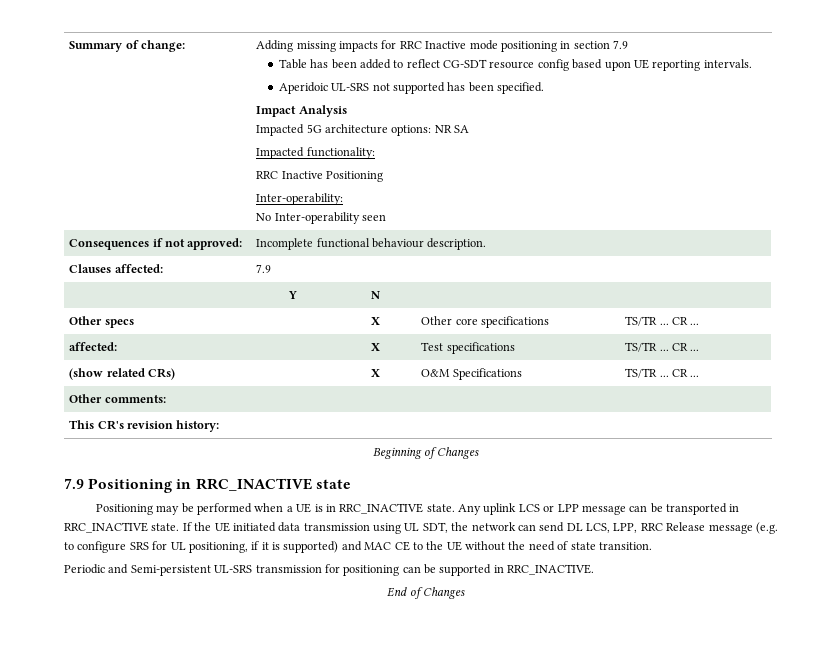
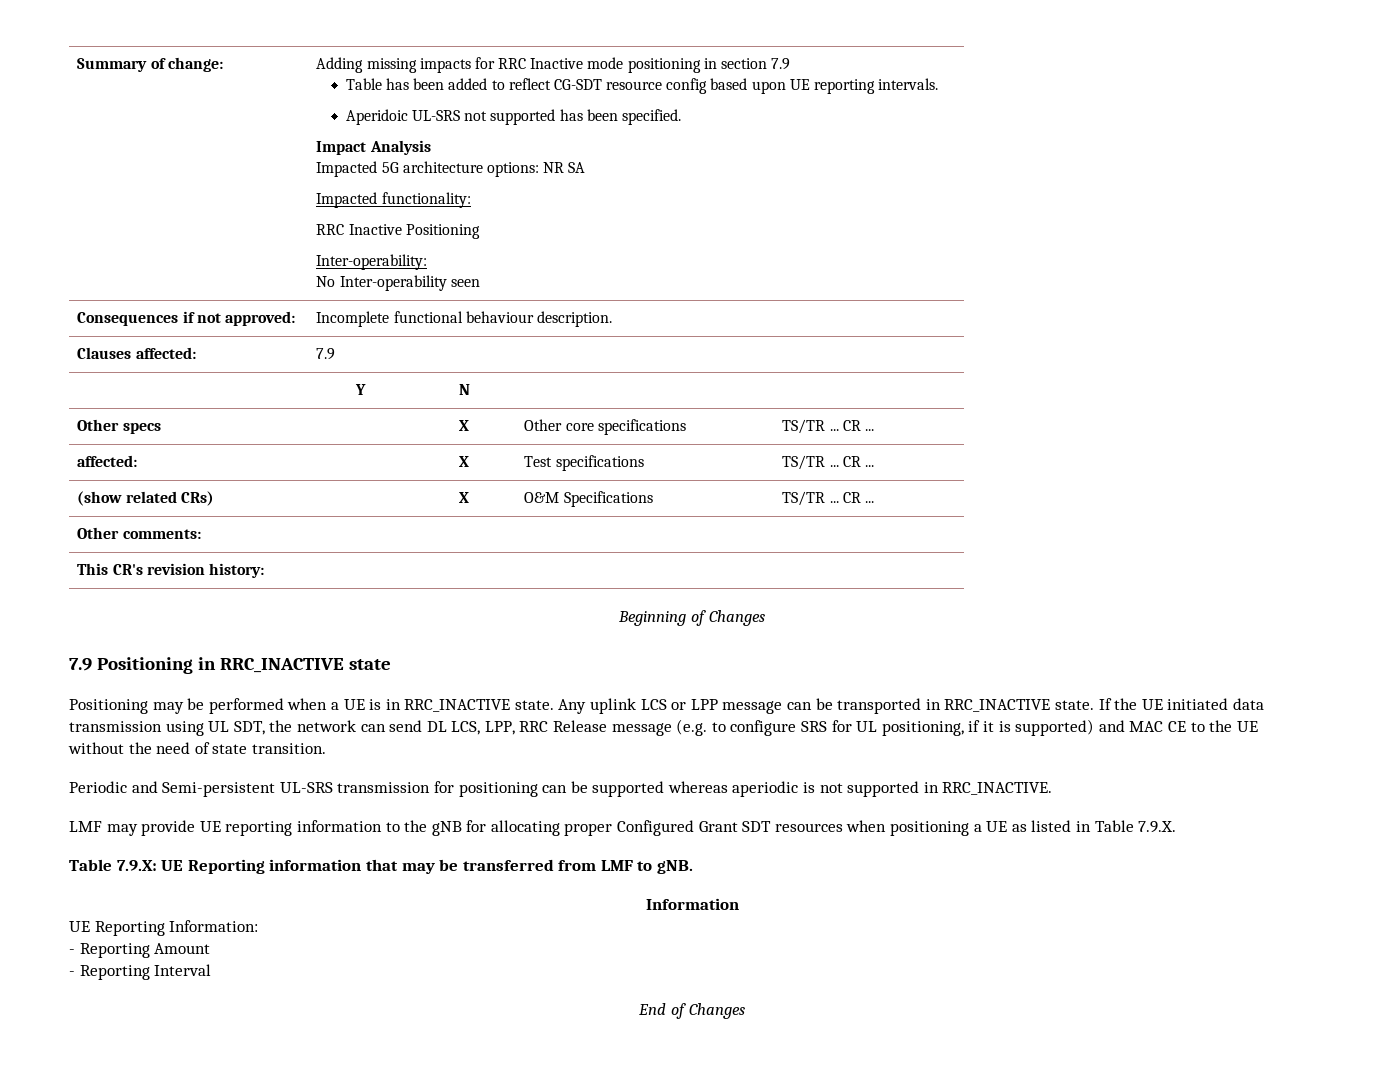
[493,564,595,575] in RRC_INACTIVE. -> [667,781,1053,797] [69,820,1177,836] [69,859,694,874] [645,898,739,910] [69,920,259,936] [69,943,211,958] [69,964,212,980] whereas aperiodic is not supported in RRC_INACTIVE. // LMF may provide UE reporting information to the gNB for allocating proper Configured Grant SDT resources when positioning a UE as listed in Table 7.9.X. // Table 7.9.X: UE Reporting information that may be transferred from LMF to gNB. // Information // UE Reporting Information: // - Reporting Amount // - Reporting Interval

